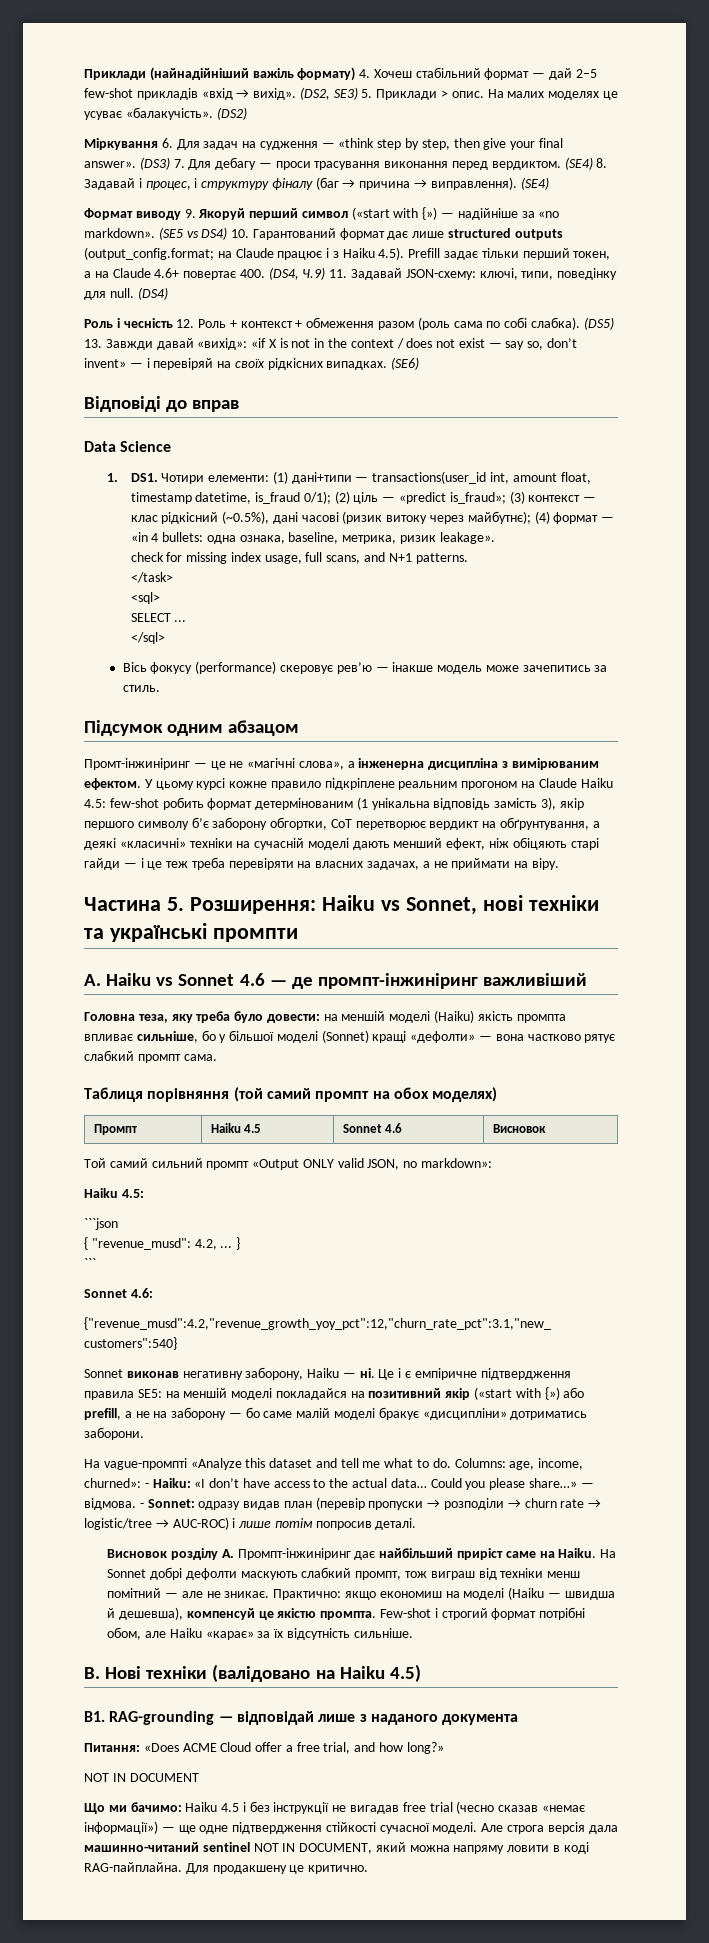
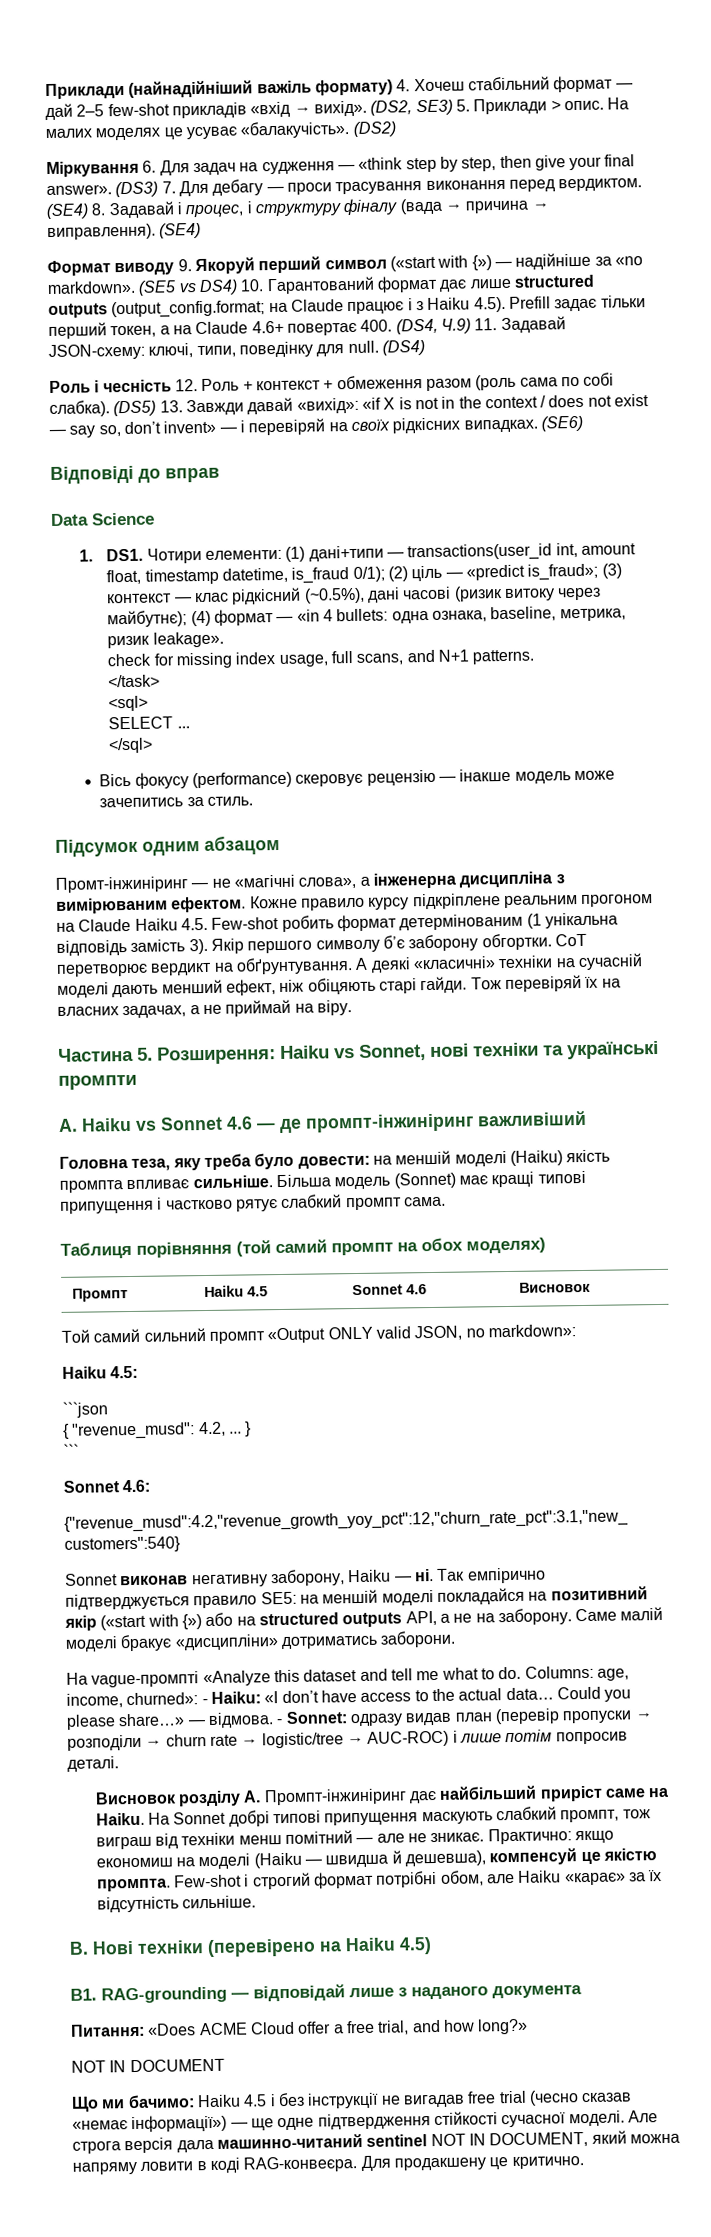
[315,177,339,190] (баг -> [399,198,443,215] (вада
[336,662,372,674] рев’ю -> [366,769,436,786] рецензію
[210,761,226,770] це -> (209, 885) none
[144,778,321,790] У цьому курсі кожне правило -> [249,895,410,911] Кожне правило курсу
[84,798,159,808] 4.5: few-shot -> [180,916,280,931] 4.5. Few-shot
[541,797,584,810] 3), якір -> [188,938,244,955] 3). Якір
[270,817,328,830] обгортки, -> [481,933,552,951] обгортки.
[500,817,600,830] обґрунтування, а -> [235,957,369,975] обґрунтування. А
[84,857,294,870] гайди — і це теж треба перевіряти -> [420,974,599,994] гайди. Тож перевіряй їх
[451,858,511,870] приймати -> [225,999,292,1017] приймай
[136,1030,524,1043] сильніше, бо у більшої моделі (Sonnet) кращі «дефолти» — вона -> [192,1170,586,1190] [60,1197,163,1214] сильніше. Більша модель (Sonnet) має кращі типові припущення і
[378,1368,571,1380] [84,1391,134,1400] Це і є емпіричне підтвердження правила -> [436,1567,546,1584] [65,1593,258,1610] Так емпірично підтверджується правило
[84,1407,293,1420] prefill, а не на заборону — бо саме -> [236,1608,618,1628] на structured outputs API, а не на заборону. Саме
[185,1568,237,1580] дефолти -> [273,1810,419,1826] типові припущення
[212,1664,311,1682] (валідовано -> [207,1938,316,1958] (перевірено
[84,1862,182,1872] RAG-пайплайна. -> [243,2156,358,2173] RAG-конвеєра.

